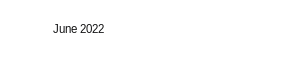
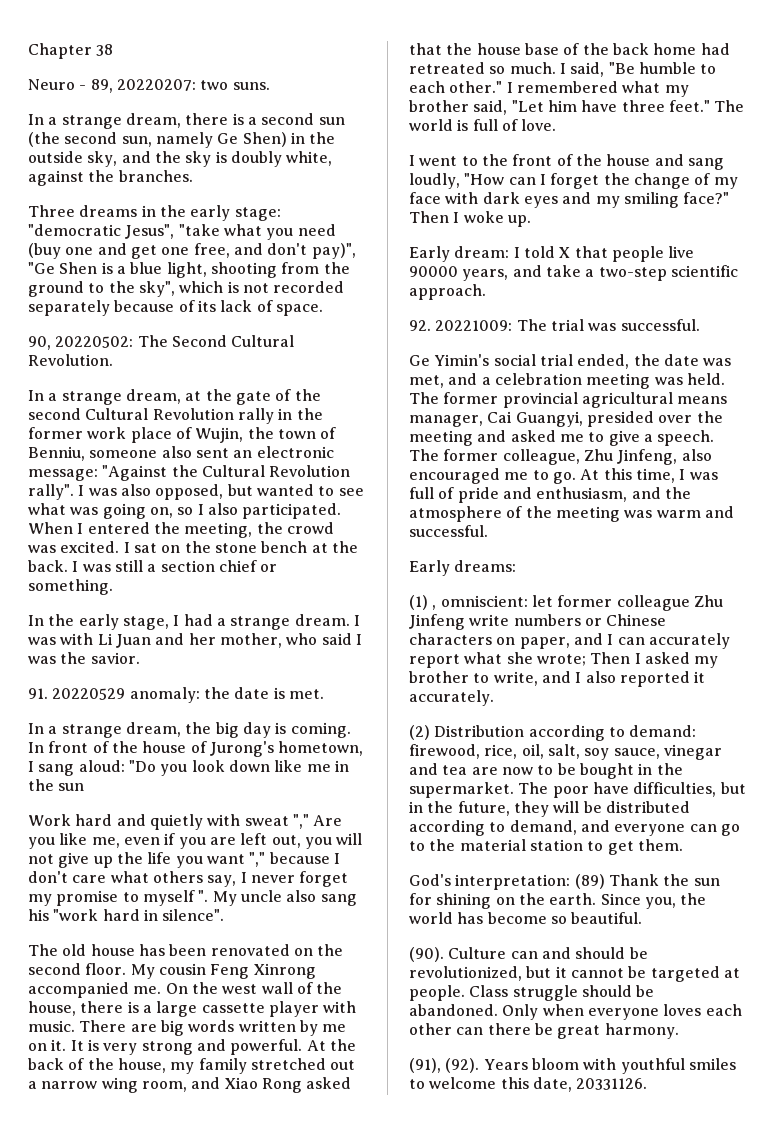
[53,24,105,33] June 2022 -> [28,43,114,59] [28,79,270,93] [28,113,345,129] [28,132,336,148] [28,151,333,167] [28,170,193,186] [28,205,281,221] [28,224,336,240] [28,243,356,259] [28,262,350,278] [28,281,345,297] [28,300,323,316] [28,335,295,350] [28,354,113,366] [28,389,321,405] [28,408,323,424] [28,427,337,443] [28,446,334,461] [28,465,351,481] [28,484,364,500] [28,503,342,519] [28,522,334,538] [28,541,358,553] [28,560,278,572] [28,579,113,595] [28,614,360,630] [28,633,362,648] [28,652,140,664] [28,687,324,703] [28,722,351,738] [28,741,364,757] [28,760,349,776] [28,779,85,791] [28,814,343,830] [28,833,363,849] [28,852,340,868] [28,871,349,887] [28,890,357,906] [28,909,225,921] [28,944,344,956] [28,963,316,979] [28,982,343,998] [28,1001,357,1017] [28,1020,347,1036] [28,1039,356,1055] [28,1058,356,1074] [28,1077,352,1093] [409,43,730,55] [409,62,717,77] [409,81,689,97] [409,100,745,115] [409,119,557,131] [409,154,724,170] [409,173,738,189] [409,192,730,208] [409,211,531,227] [409,246,695,262] [409,265,738,281] [409,284,486,300] [409,319,700,331] [409,354,732,369] [409,373,725,389] [409,392,728,408] [409,411,723,427] [409,430,715,446] [409,449,712,465] [409,468,718,484] [409,487,691,503] [409,506,734,522] [409,525,488,537] [409,560,517,576] [409,595,723,611] [409,614,667,630] [409,633,730,649] [409,652,719,668] [409,671,706,687] [409,690,494,706] [409,725,697,741] [409,744,722,760] [409,763,683,779] [409,782,746,798] [409,801,690,817] [409,820,740,836] [409,839,683,855] [409,874,720,890] [409,893,707,909] [409,912,643,924] [409,947,648,962] [409,966,740,982] [409,985,655,1001] [409,1004,742,1020] [409,1023,679,1039] [409,1058,736,1074] [409,1077,648,1092] Chapter 38 // Neuro - 89, 20220207: two suns. // In a strange dream, there is a second sun (the second sun, namely Ge Shen) in the outside sky, and the sky is doubly white, against the branches. // Three dreams in the early stage: "democratic Jesus", "take what you need (buy one and get one free, and don't pay)", "Ge Shen is a blue light, shooting from the ground to the sky", which is not recorded separately because of its lack of space. // 90, 20220502: The Second Cultural Revolution. // In a strange dream, at the gate of the second Cultural Revolution rally in the former work place of Wujin, the town of Benniu, someone also sent an electronic message: "Against the Cultural Revolution rally". I was also opposed, but wanted to see what was going on, so I also participated. When I entered the meeting, the crowd was excited. I sat on the stone bench at the back. I was still a section chief or something. // In the early stage, I had a strange dream. I was with Li Juan and her mother, who said I was the savior. // 91. 20220529 anomaly: the date is met. // In a strange dream, the big day is coming. In front of the house of Jurong's hometown, I sang aloud: "Do you look down like me in the sun // Work hard and quietly with sweat "," Are you like me, even if you are left out, you will not give up the life you want "," because I don't care what others say, I never forget my promise to myself ". My uncle also sang his "work hard in silence". // The old house has been renovated on the second floor. My cousin Feng Xinrong accompanied me. On the west wall of the house, there is a large cassette player with music. There are big words written by me on it. It is very strong and powerful. At the back of the house, my family stretched out a narrow wing room, and Xiao Rong asked that the house base of the back home had retreated so much. I said, "Be humble to each other." I remembered what my brother said, "Let him have three feet." The world is full of love. // I went to the front of the house and sang loudly, "How can I forget the change of my face with dark eyes and my smiling face?" Then I woke up. // Early dream: I told X that people live 90000 years, and take a two-step scientific approach. // 92. 20221009: The trial was successful. // Ge Yimin's social trial ended, the date was met, and a celebration meeting was held. The former provincial agricultural means manager, Cai Guangyi, presided over the meeting and asked me to give a speech. The former colleague, Zhu Jinfeng, also encouraged me to go. At this time, I was full of pride and enthusiasm, and the atmosphere of the meeting was warm and successful. // Early dreams: // (1) , omniscient: let former colleague Zhu Jinfeng write numbers or Chinese characters on paper, and I can accurately report what she wrote; Then I asked my brother to write, and I also reported it accurately. // (2) Distribution according to demand: firewood, rice, oil, salt, soy sauce, vinegar and tea are now to be bought in the supermarket. The poor have difficulties, but in the future, they will be distributed according to demand, and everyone can go to the material station to get them. // God's interpretation: (89) Thank the sun for shining on the earth. Since you, the world has become so beautiful. // (90). Culture can and should be revolutionized, but it cannot be targeted at people. Class struggle should be abandoned. Only when everyone loves each other can there be great harmony. // (91), (92). Years bloom with youthful smiles to welcome this date, 20331126.

